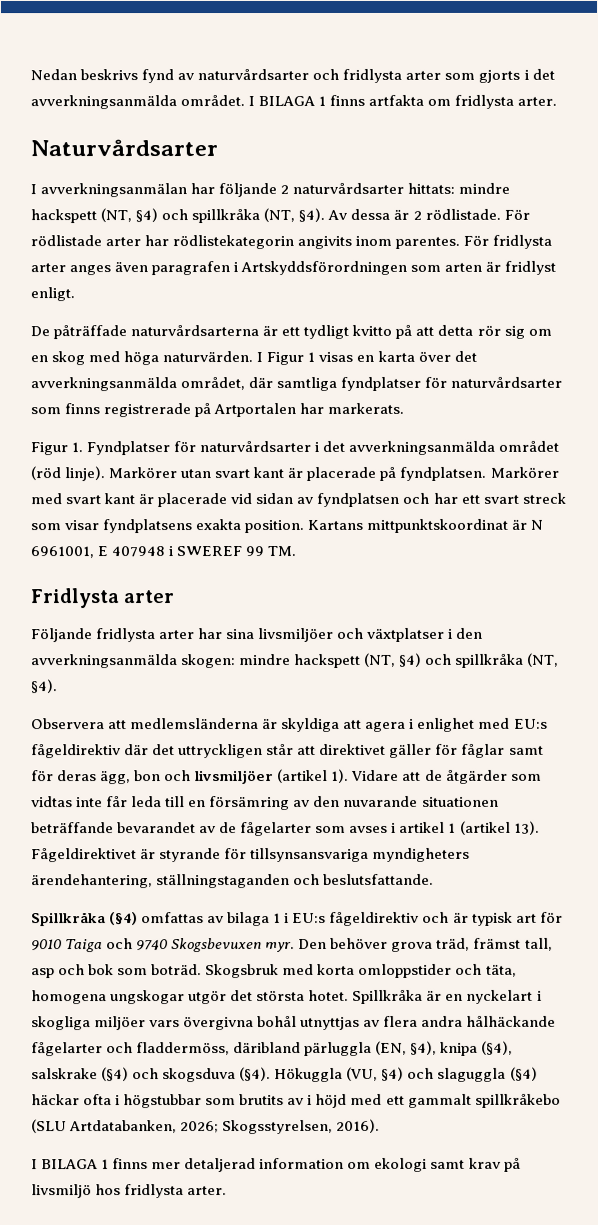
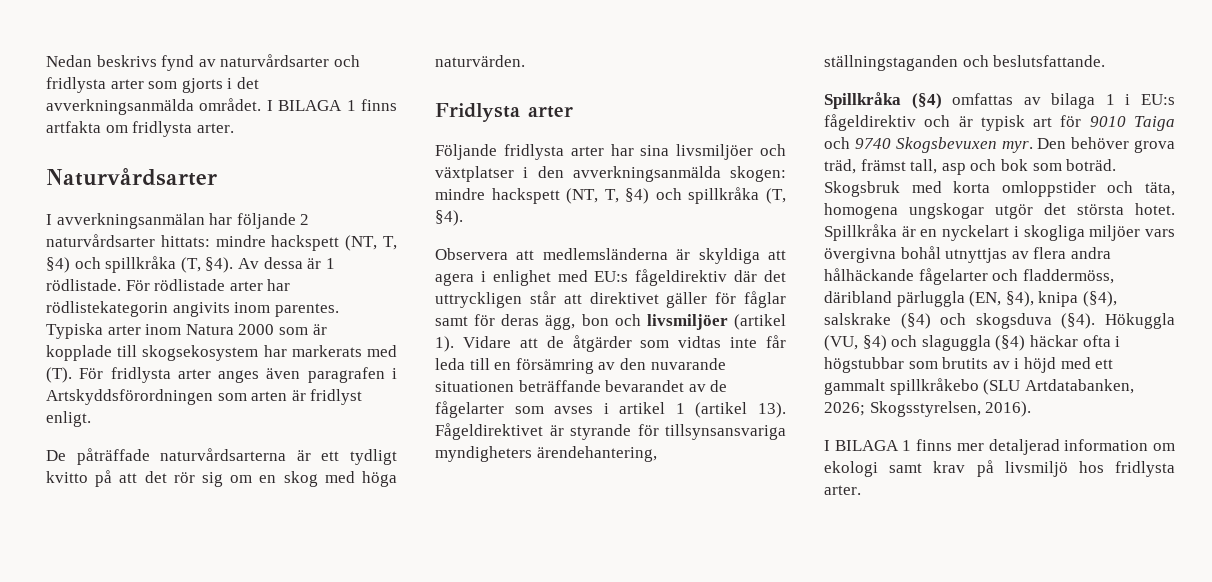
[135,208,296,224] §4) och spillkråka (NT, -> [383,236,398,250] [46,256,201,273] T, §4) och spillkråka (T,
[412,210,422,220] 2 -> [325,258,335,269] 1
(461, 242) none -> [46,323,327,339] [46,345,397,361] [46,367,72,383] Typiska arter inom Natura 2000 som är kopplade till skogsekosystem har markerats med (T).
[437,324,474,336] detta -> [144,471,167,483] det
[256,350,477,366] [30,376,563,392] [30,402,405,418] [30,440,560,456] [30,466,559,482] [30,492,566,508] [30,518,544,534] [30,546,297,559] I Figur 1 visas en karta över det avverkningsanmälda området, där samtliga fyndplatser för naturvårdsarter som finns registrerade på Artportalen har markerats. // Figur 1. Fyndplatser för naturvårdsarter i det avverkningsanmälda området (röd linje). Markörer utan svart kant är placerade på fyndplatsen. Markörer med svart kant är placerade vid sidan av fyndplatsen och har ett svart streck som visar fyndplatsens exakta position. Kartans mittpunktskoordinat är N 6961001, E 407948 i SWEREF 99 TM. -> (525, 61) none
[399,652,560,668] §4) och spillkråka (NT, -> [604,187,786,204] T, §4) och spillkråka (T,

